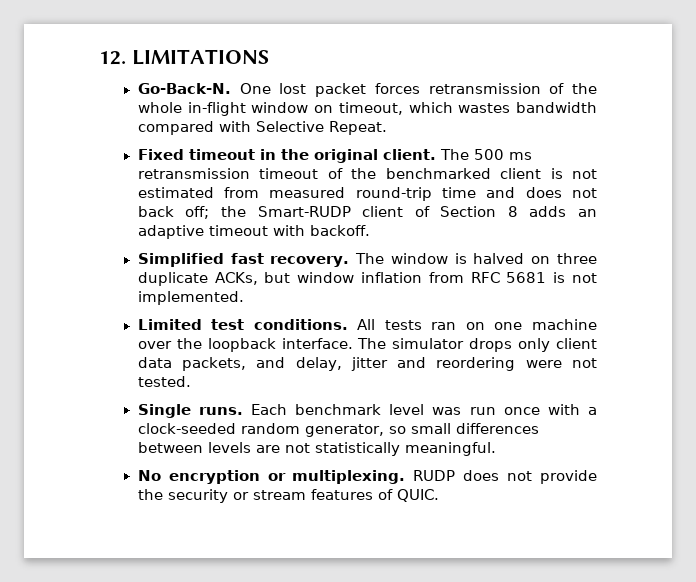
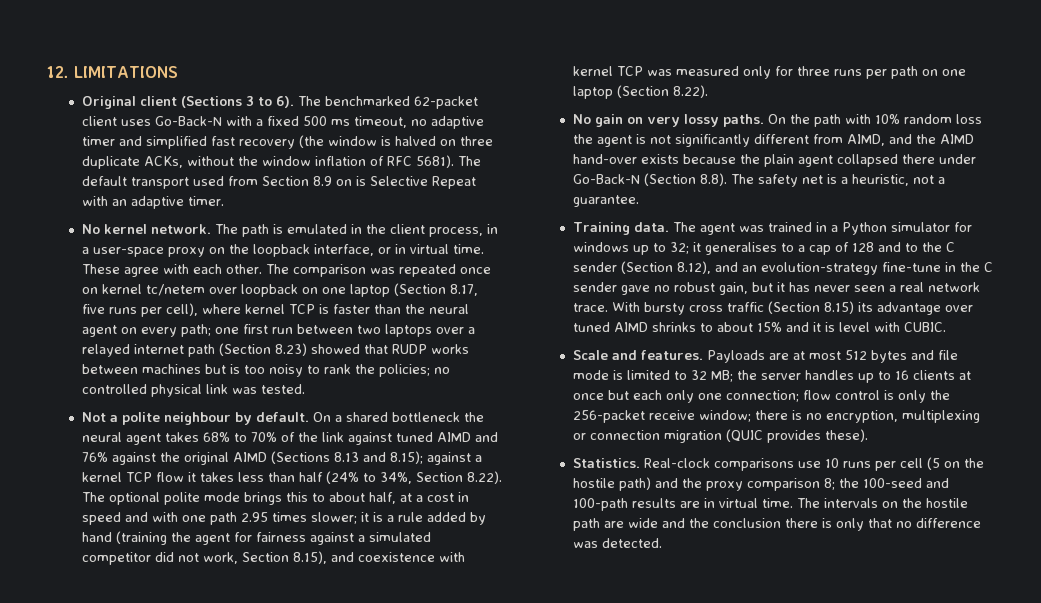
[137,83,597,97] [137,102,597,116] [137,121,387,135] [137,149,532,163] [137,168,597,179] [137,187,597,201] [137,206,597,219] [137,225,370,239] [137,253,385,267] Go-Back-N. One lost packet forces retransmission of the whole in-flight window on timeout, which wastes bandwidth compared with Selective Repeat. // Fixed timeout in the original client. The 500 ms retransmission timeout of the benchmarked client is not estimated from measured round-trip time and does not back off; the Smart-RUDP client of Section 8 adds an adaptive timeout with backoff. // Simplified fast recovery. The -> [81,96,478,109] [81,116,484,129] [81,135,324,149] Original client (Sections 3 to 6). The benchmarked 62-packet client uses Go-Back-N with a fixed 500 ms timeout, no adaptive timer and simplified fast recovery (the
[264,272,597,283] [137,291,244,305] [137,319,597,330] [137,338,597,352] [137,357,597,371] [137,376,191,387] [137,404,597,418] [137,423,539,437] [137,442,496,456] [137,470,597,484] [137,489,439,503] but window inflation from RFC 5681 is not implemented. // Limited test conditions. All tests ran on one machine over the loopback interface. The simulator drops only client data packets, and delay, jitter and reordering were not tested. // Single runs. Each benchmark level was run once with a clock-seeded random generator, so small differences between levels are not statistically meaningful. // No encryption or multiplexing. RUDP does not provide the security or stream features of QUIC. -> [186,155,481,168] [81,176,476,189] [81,196,224,209] [81,224,498,237] [81,244,484,257] [81,264,491,277] [81,283,478,297] [81,303,469,317] [81,324,475,337] [81,343,469,357] [81,364,450,377] [81,384,305,397] [81,412,484,425] [81,432,498,445] [81,451,482,465] [81,471,502,484] [81,492,469,505] [81,512,486,525] [81,531,431,545] [81,551,465,565] [572,66,966,79] [572,85,708,99] [572,114,982,127] [572,134,974,147] [572,154,976,167] [572,173,945,187] [572,195,639,207] [572,222,972,235] [572,242,955,255] [572,261,993,275] [572,282,980,295] [572,301,973,315] [572,322,946,332] [572,350,958,363] [572,370,971,383] [572,390,950,403] [572,410,980,423] [572,429,868,443] [572,457,984,471] [572,477,949,491] [572,498,968,511] [572,518,981,531] [572,538,662,548] without the window inflation of RFC 5681). The default transport used from Section 8.9 on is Selective Repeat with an adaptive timer. // No kernel network. The path is emulated in the client process, in a user-space proxy on the loopback interface, or in virtual time. These agree with each other. The comparison was repeated once on kernel tc/netem over loopback on one laptop (Section 8.17, five runs per cell), where kernel TCP is faster than the neural agent on every path; one first run between two laptops over a relayed internet path (Section 8.23) showed that RUDP works between machines but is too noisy to rank the policies; no controlled physical link was tested. // Not a polite neighbour by default. On a shared bottleneck the neural agent takes 68% to 70% of the link against tuned AIMD and 76% against the original AIMD (Sections 8.13 and 8.15); against a kernel TCP flow it takes less than half (24% to 34%, Section 8.22). The optional polite mode brings this to about half, at a cost in speed and with one path 2.95 times slower; it is a rule added by hand (training the agent for fairness against a simulated competitor did not work, Section 8.15), and coexistence with kernel TCP was measured only for three runs per path on one laptop (Section 8.22). // No gain on very lossy paths. On the path with 10% random loss the agent is not significantly different from AIMD, and the AIMD hand-over exists because the plain agent collapsed there under Go-Back-N (Section 8.8). The safety net is a heuristic, not a guarantee. // Training data. The agent was trained in a Python simulator for windows up to 32; it generalises to a cap of 128 and to the C sender (Section 8.12), and an evolution-strategy fine-tune in the C sender gave no robust gain, but it has never seen a real network trace. With bursty cross traffic (Section 8.15) its advantage over tuned AIMD shrinks to about 15% and it is level with CUBIC. // Scale and features. Payloads are at most 512 bytes and file mode is limited to 32 MB; the server handles up to 16 clients at once but each only one connection; flow control is only the 256-packet receive window; there is no encryption, multiplexing or connection migration (QUIC provides these). // Statistics. Real-clock comparisons use 10 runs per cell (5 on the hostile path) and the proxy comparison 8; the 100-seed and 100-path results are in virtual time. The intervals on the hostile path are wide and the conclusion there is only that no difference was detected.

